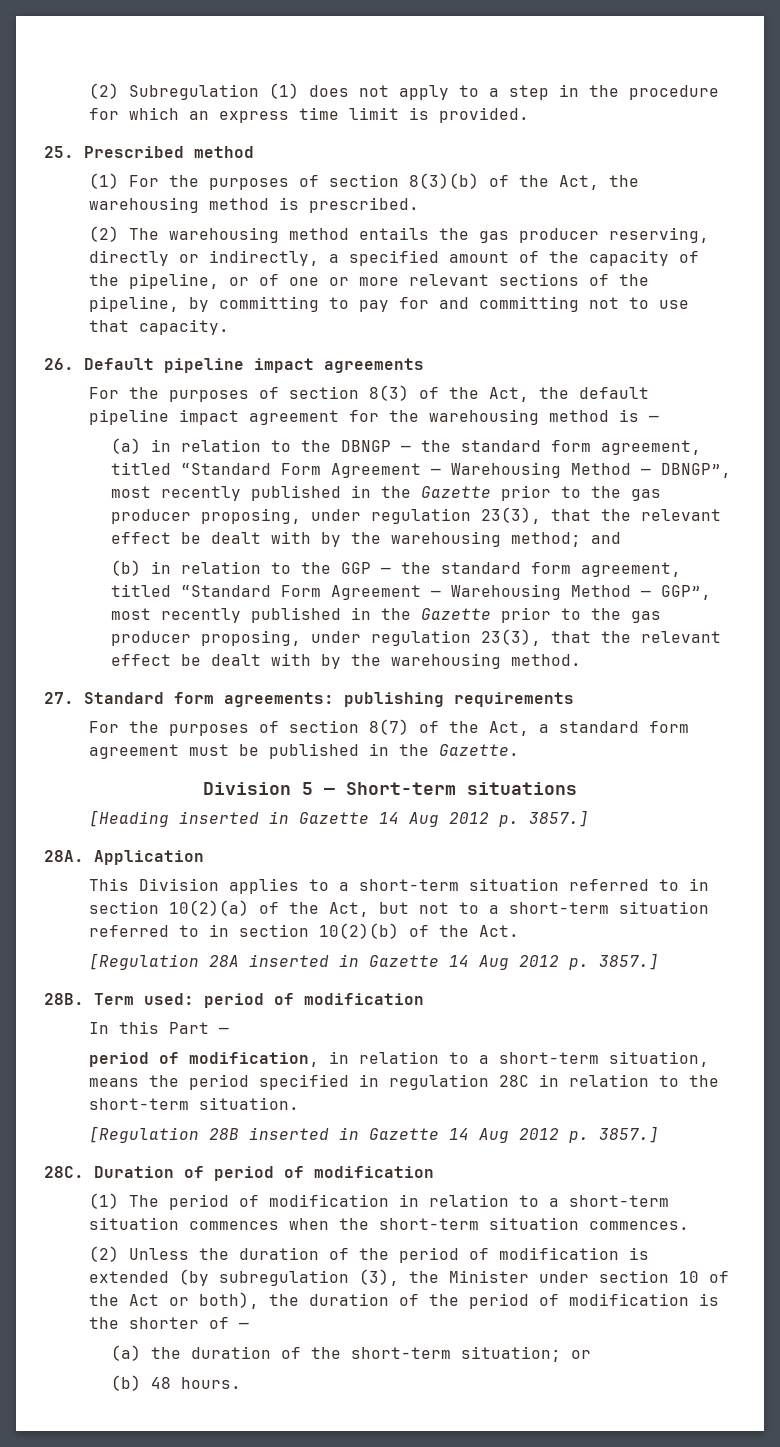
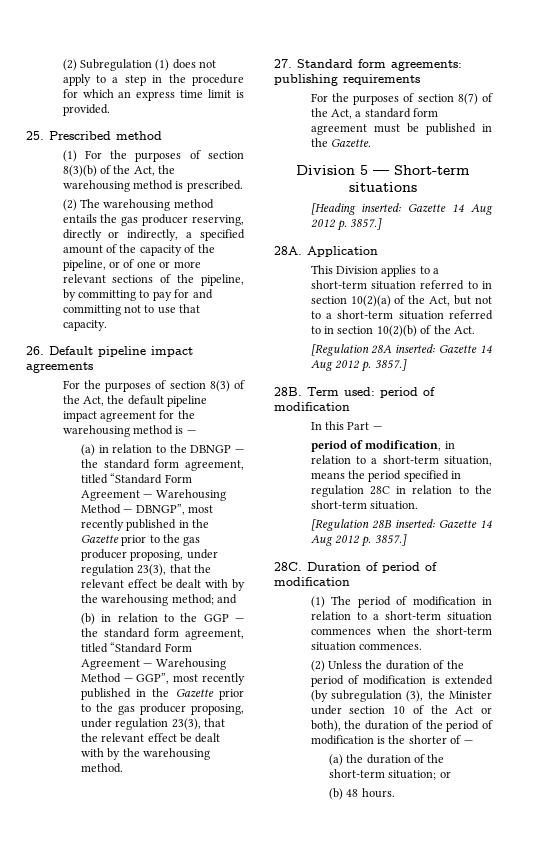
[178,811,289,824] inserted in -> [361,203,402,212] inserted:
[248,954,359,967] inserted in -> [395,344,436,353] inserted:
[248,1127,359,1140] inserted in -> [394,519,435,528] inserted:

